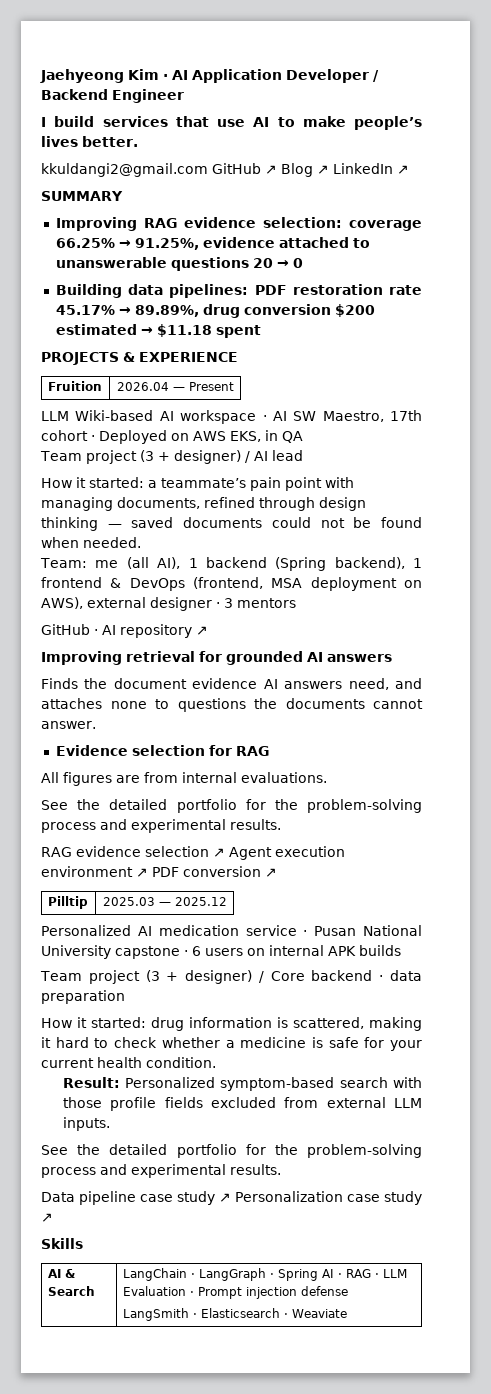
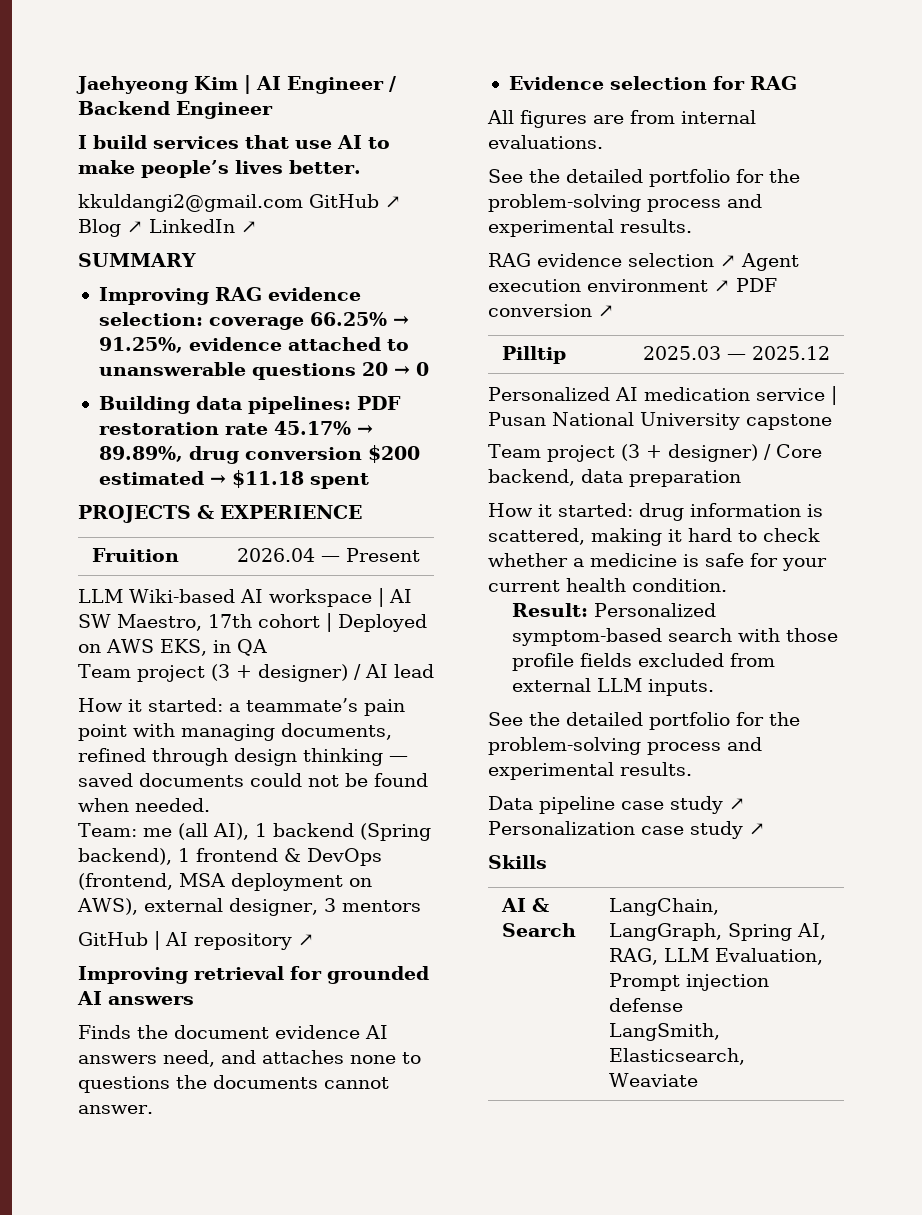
[163,69,369,83] · AI Application Developer -> [244,75,384,94] | AI Engineer
[262,415,267,421] · -> [378,588,384,607] |
[91,435,95,441] · -> [326,613,332,632] |
[150,597,220,611] designer · -> [228,898,318,916] designer,
[94,629,98,635] · -> [154,931,160,950] |
[303,930,308,936] · -> [830,386,837,405] |
[184,945,401,956] · 6 users on internal APK builds -> (832, 422) none
[311,970,384,981] backend · -> [488,469,575,486] backend,
[122,1268,407,1281] [122,1286,194,1296] LangChain · LangGraph · Spring AI · RAG · LLM Evaluation · -> [608,898,719,916] [608,923,826,941] [608,948,823,965] LangChain, LangGraph, Spring AI, RAG, LLM Evaluation,
[122,1308,288,1321] LangSmith · Elasticsearch · -> [608,1023,720,1041] [608,1048,745,1065] LangSmith, Elasticsearch,

